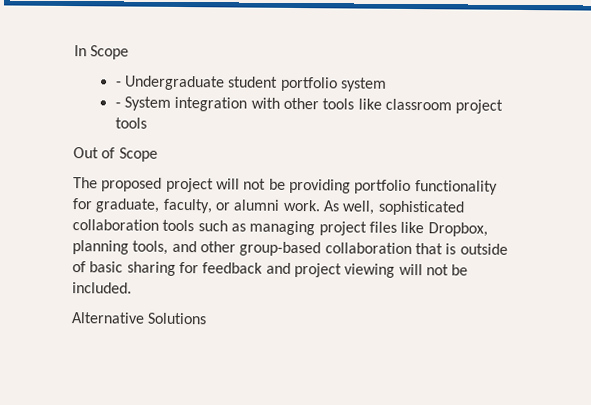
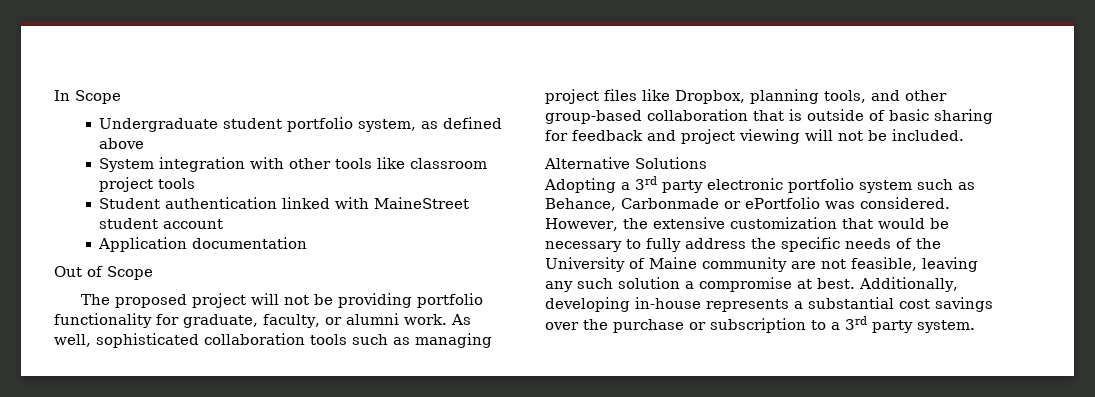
[115,81,122,87] - -> (121, 97) none
[340,77,388,92] [114,102,121,108] system // - -> [358,117,503,132] [99,138,145,149] system, as defined above //
(147, 123) none -> [99,197,470,209] [99,218,224,229] [98,237,308,252] // Student authentication linked with MaineStreet student account // Application documentation
(208, 318) none -> [544,176,975,193] [545,197,950,211] [545,217,949,231] [545,237,941,252] [545,257,978,272] [545,277,958,292] [545,297,993,312] [545,316,975,333] // Adopting a 3rd party electronic portfolio system such as Behance, Carbonmade or ePortfolio was considered. However, the extensive customization that would be necessary to fully address the specific needs of the University of Maine community are not feasible, leaving any such solution a compromise at best. Additionally, developing in-house represents a substantial cost savings over the purchase or subscription to a 3rd party system.

